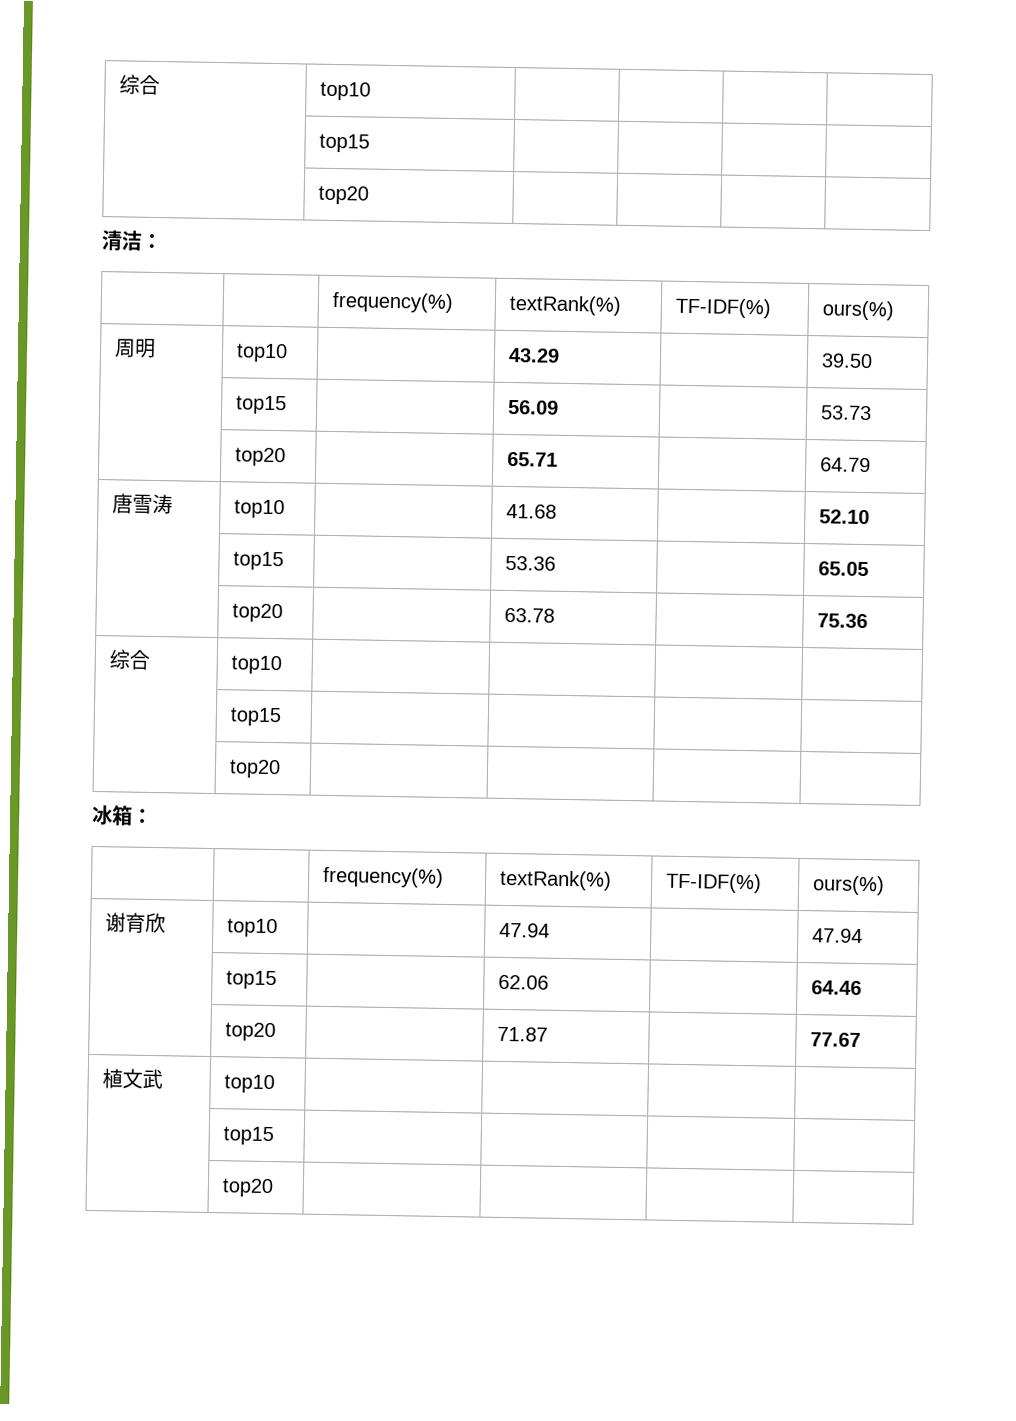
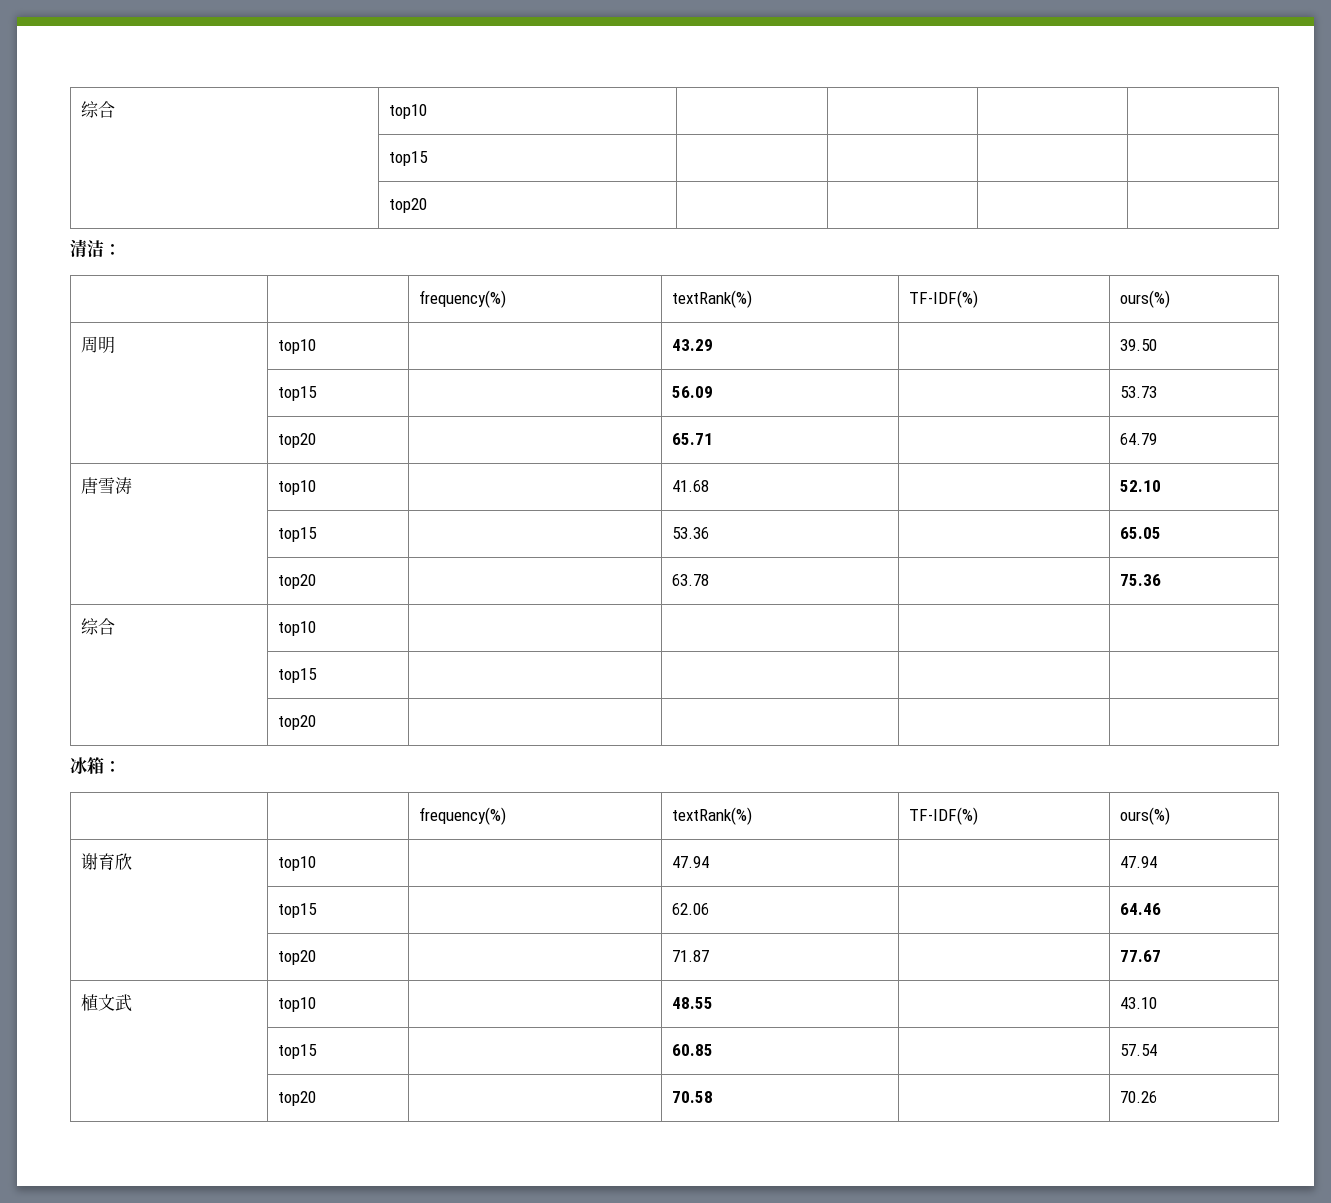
[223,1126,275,1146] [222,1178,275,1198] | | // | top15 | | | | // | top20 | | | | -> [672,997,714,1009] [1120,997,1158,1009] [278,1044,318,1059] [672,1044,714,1056] [1120,1044,1158,1056] [278,1091,317,1106] [672,1091,714,1103] [1120,1091,1158,1103] 48.55 | | 43.10 // | top15 | | 60.85 | | 57.54 // | top20 | | 70.58 | | 70.26

